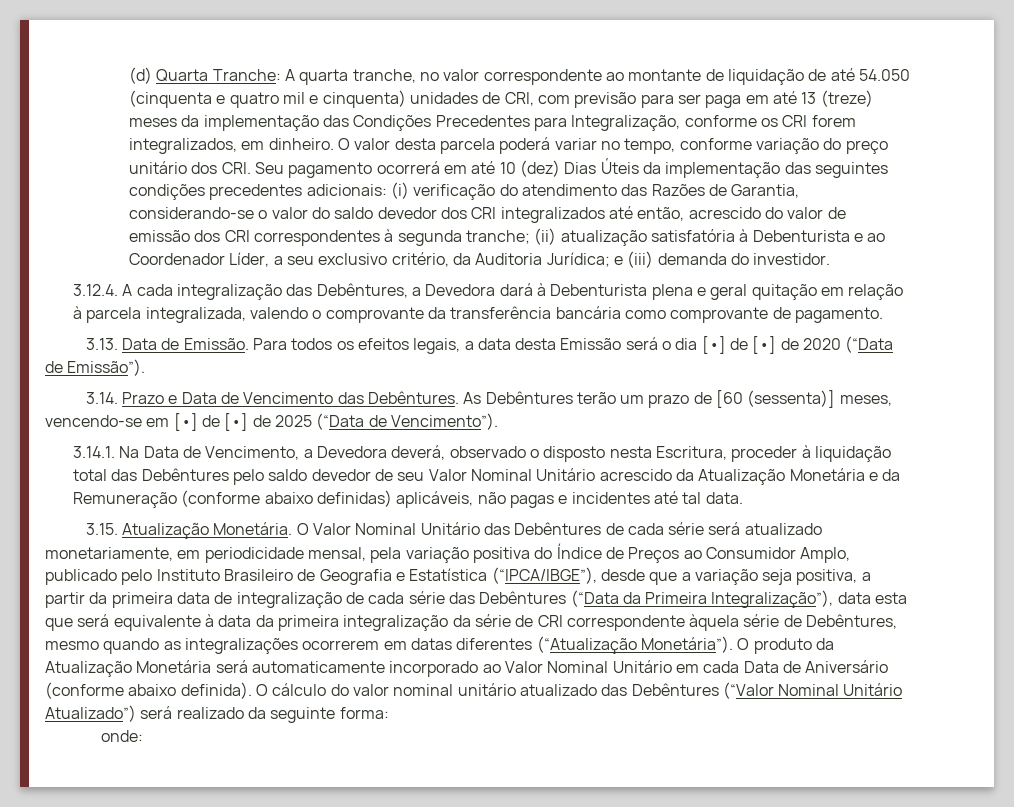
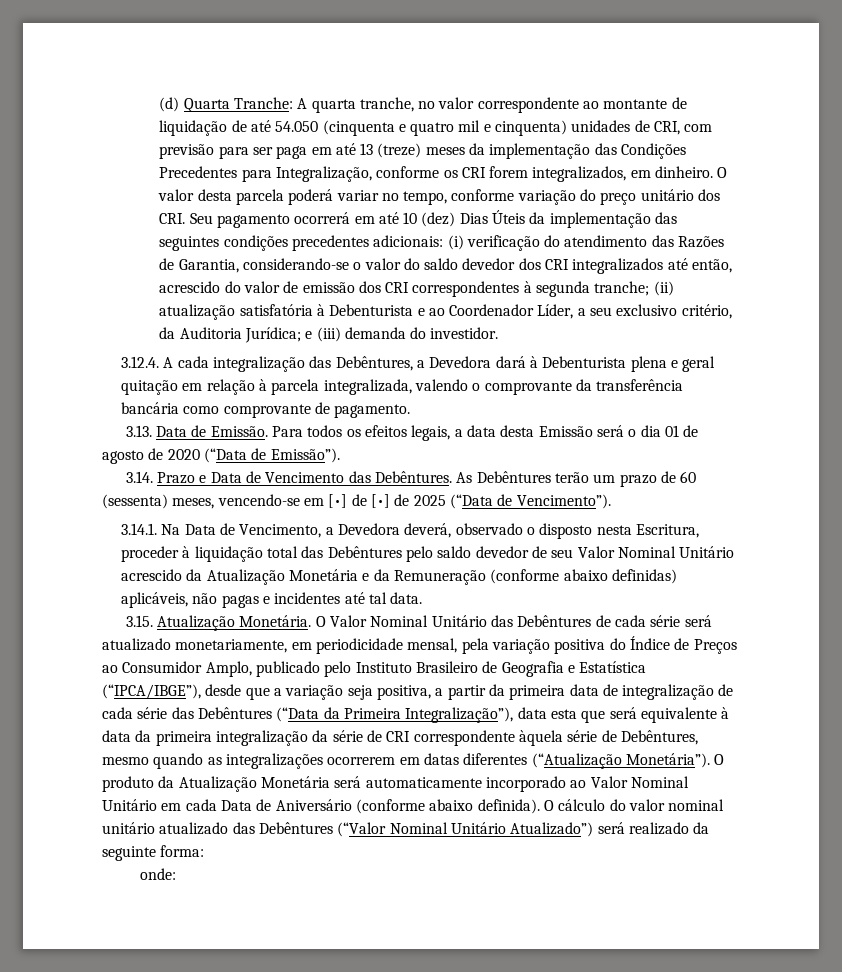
[701,336,777,354] [•] de [•] -> [664,425,699,437] [102,450,144,464] 01 de agosto
[716,390,836,408] [60 (sessenta)] -> [680,471,697,483] [102,494,168,509] 60 (sessenta)

